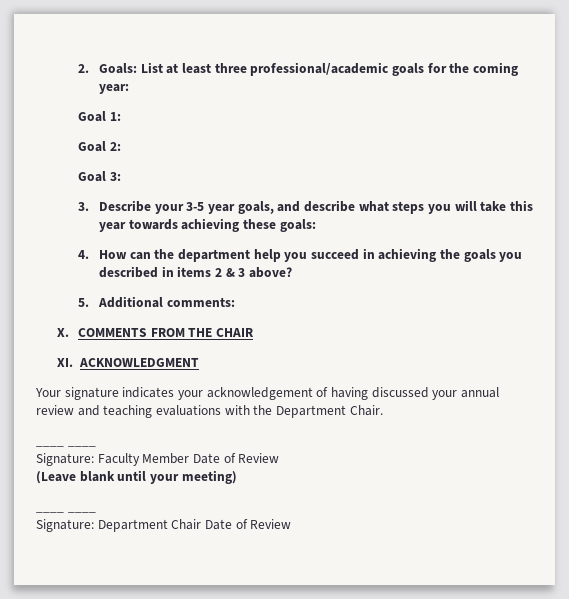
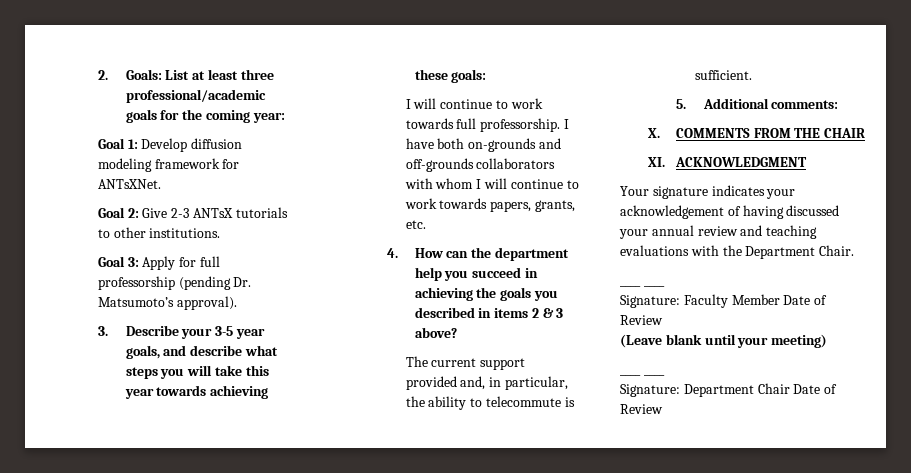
[78,141,121,152] [78,171,121,182] // Goal 2: // Goal 3: -> [141,138,243,152] [97,158,240,172] [97,179,161,189] [97,207,288,218] [97,227,221,238] [97,256,220,270] [97,276,252,290] [97,296,237,310] Develop diffusion modeling framework for ANTsXNet. // Goal 2: Give 2-3 ANTsX tutorials to other institutions. // Goal 3: Apply for full professorship (pending Dr. Matsumoto’s approval).
(316, 225) none -> [405,98,543,109] [405,118,570,132] [405,138,562,152] [405,158,556,172] [404,178,579,189] [404,198,576,212] [405,220,426,229] // I will continue to work towards full professorship. I have both on-grounds and off-grounds collaborators with whom I will continue to work towards papers, grants, etc.
(293, 272) none -> [405,356,526,370] [405,376,569,390] [405,396,575,410] [694,70,752,80] // The current support provided and, in particular, the ability to telecommute is sufficient.

